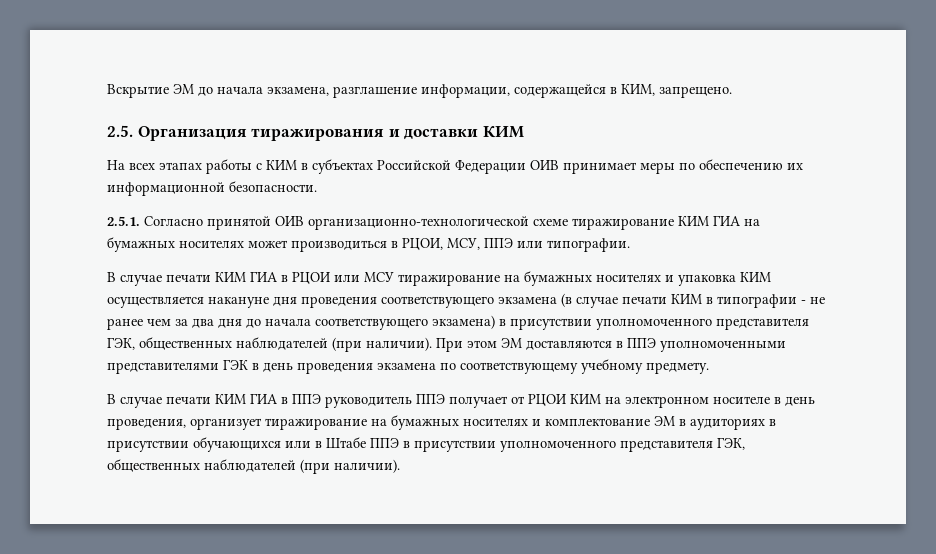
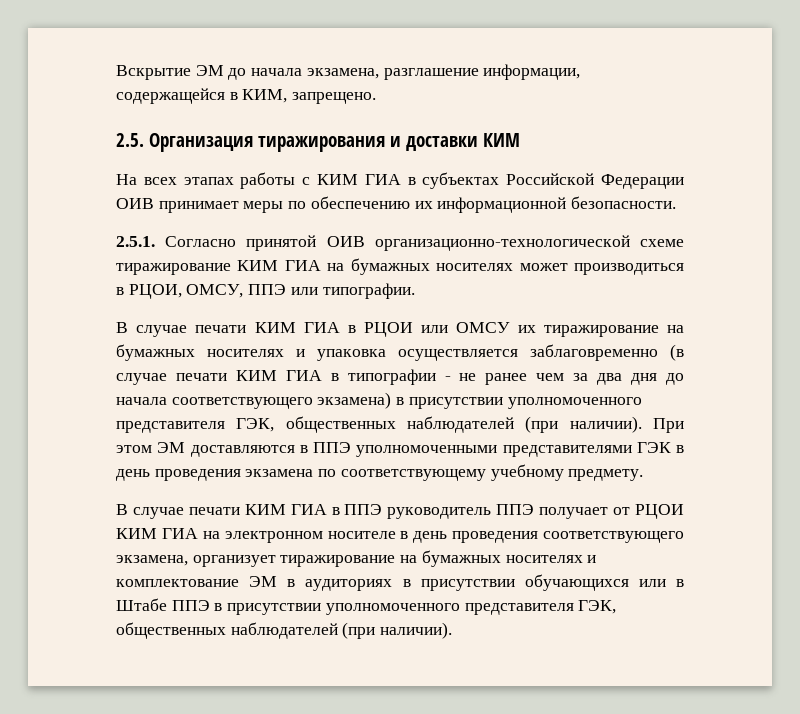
(297, 165) none -> [364,174,401,185] ГИА
[447,238,480,250] МСУ, -> [186,284,244,298] ОМСУ,
[364,272,394,282] МСУ -> [456,322,536,333] ОМСУ их
[740,272,771,282] [107,296,557,308] КИМ осуществляется накануне дня проведения соответствующего экзамена -> [398,344,658,361] осуществляется заблаговременно
(702, 299) none -> [285,370,322,381] ГИА
(601, 399) none -> [161,528,198,539] ГИА
[107,418,186,430] проведения, -> [452,531,684,543] [116,555,188,566] проведения соответствующего экзамена,

